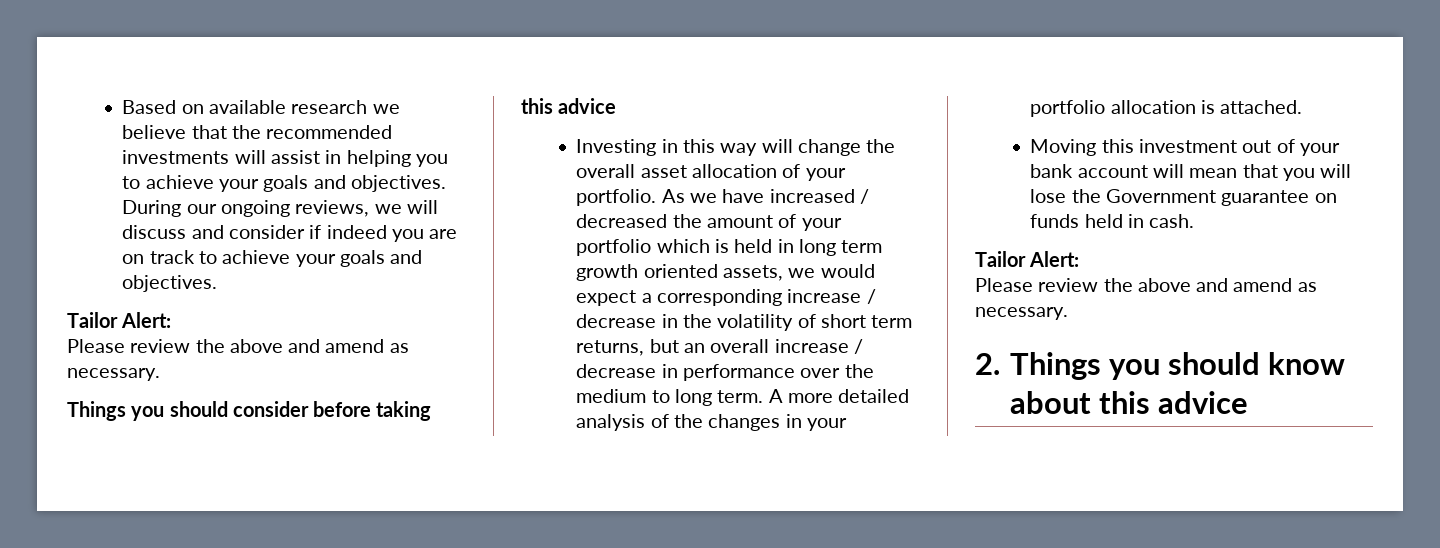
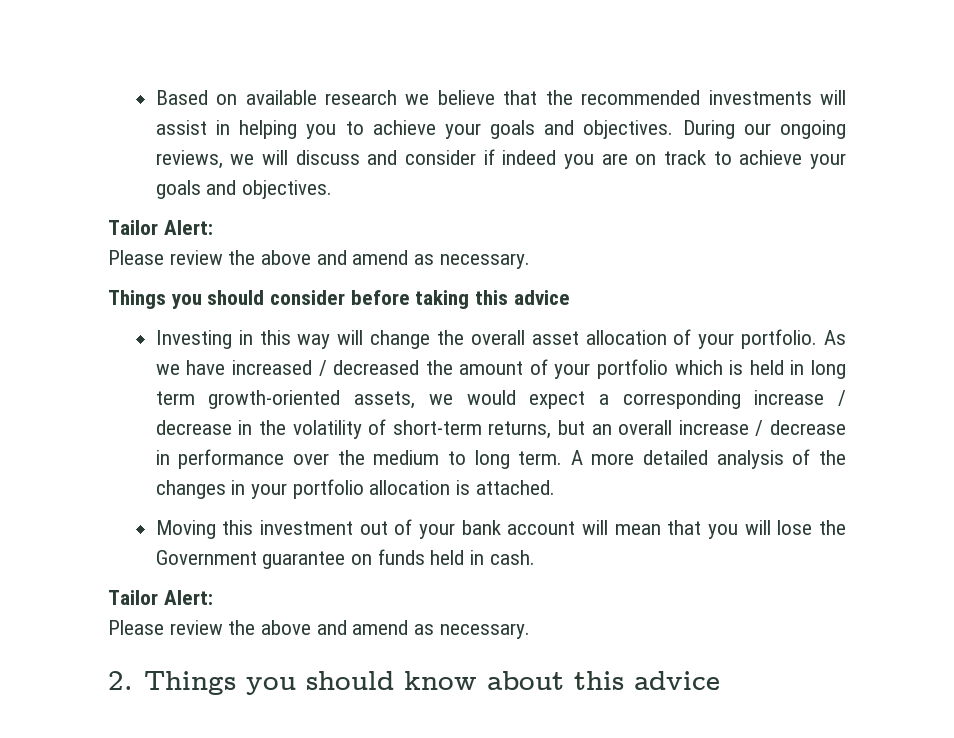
[576,264,718,281] growth oriented -> [208,390,341,409] growth-oriented
[820,314,913,328] short term -> [392,420,482,435] short-term

